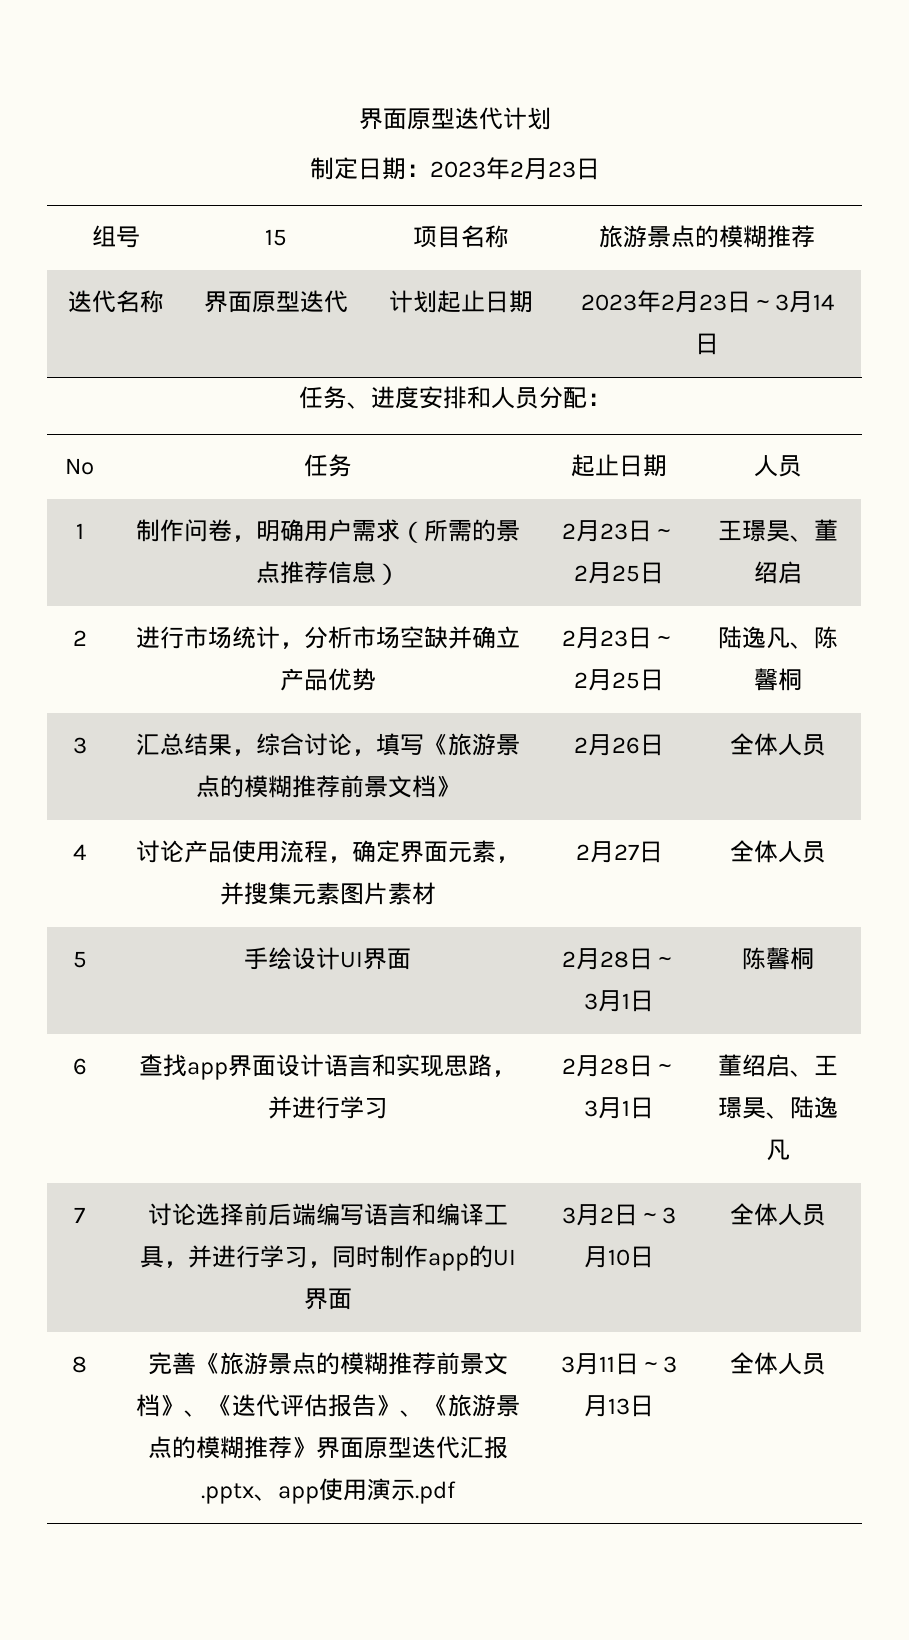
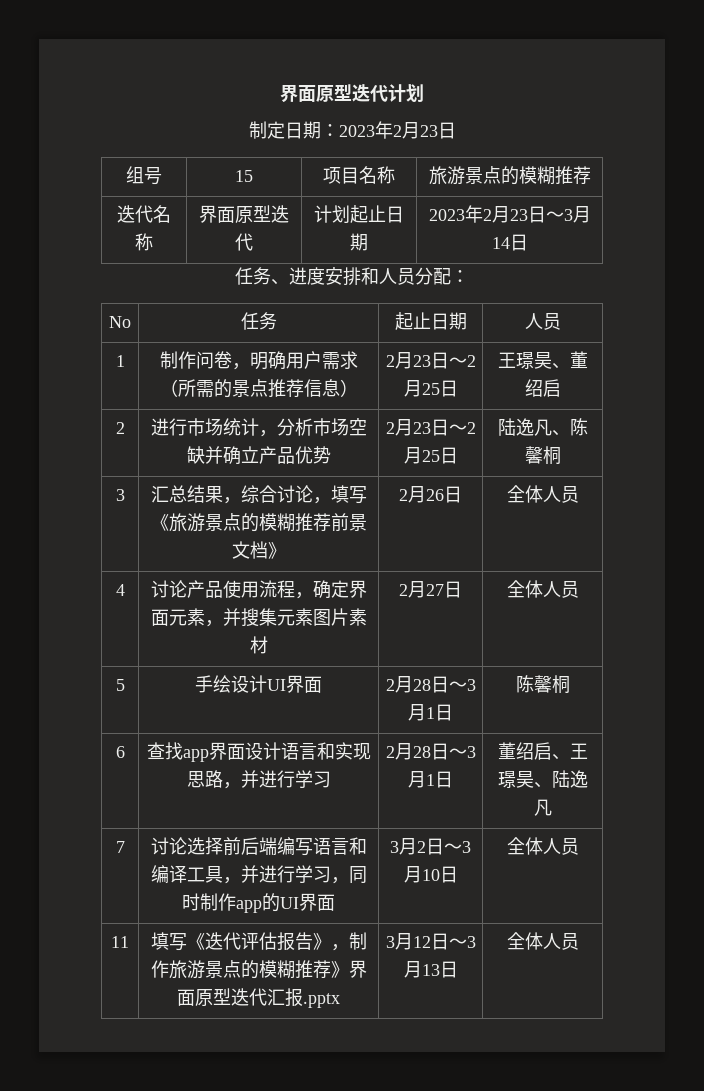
[72,1356,87,1373] [147,1352,508,1375] [135,1394,208,1417] 8 | 完善《旅游景点的模糊推荐前景文档》、 -> [111,936,129,948] [150,932,187,951] 11 | 填写
[399,1394,448,1417] 、《 -> [330,932,367,951] [150,960,169,978] ，制作
[253,1478,456,1504] [561,1353,615,1375] 、app使用演示.pdf | 3月11 -> [385,933,431,950] | 3月12

